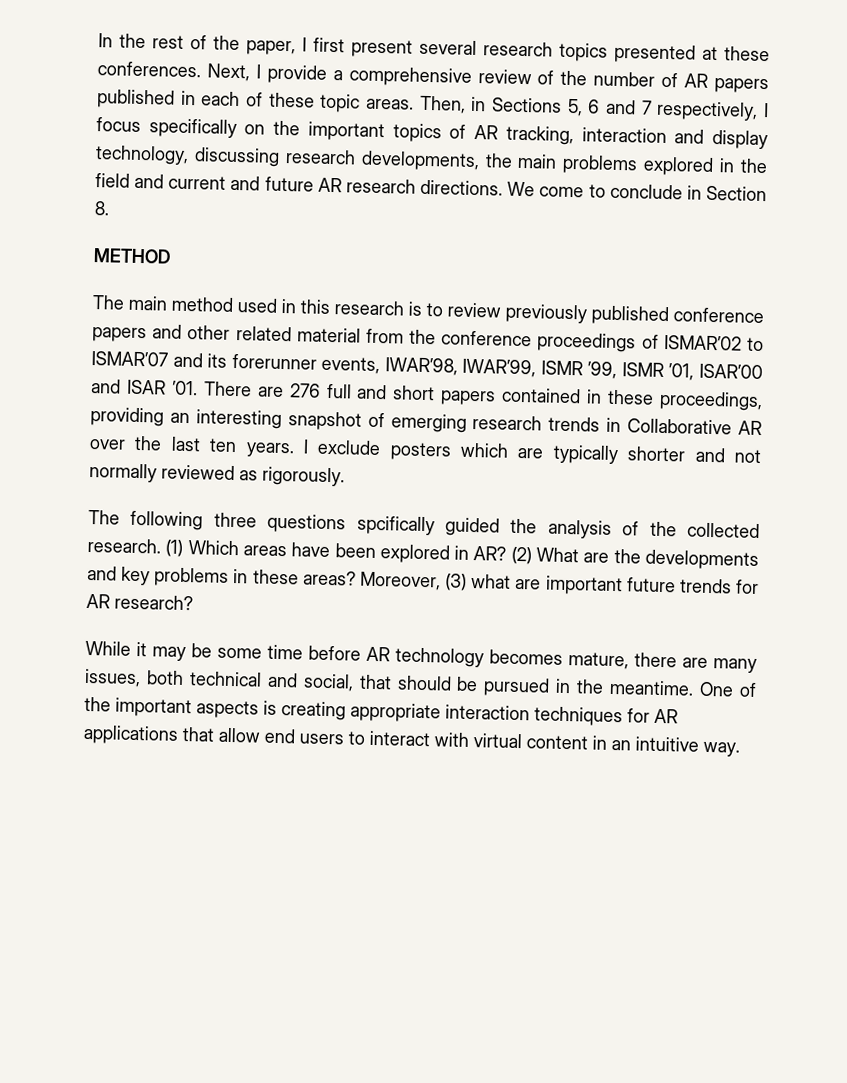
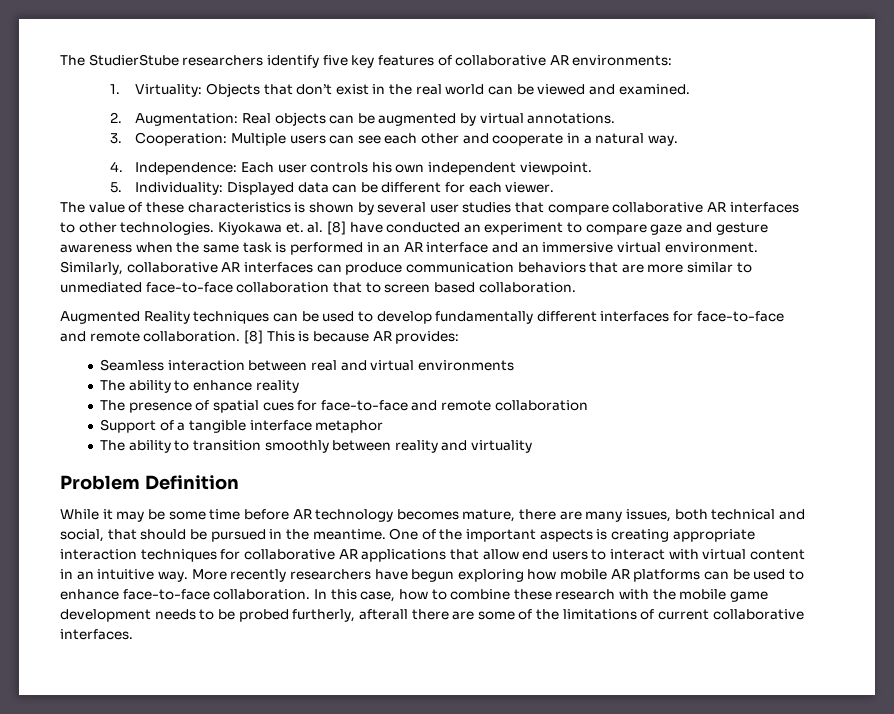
[98,33,770,64] [97,61,769,94] [97,89,769,121] [96,117,769,150] [95,145,769,176] [95,173,767,202] [94,201,110,216] [93,248,172,264] [92,295,764,326] [92,324,764,353] [91,351,763,381] [91,379,763,412] [90,407,762,436] [89,435,761,465] [89,462,345,487] [88,509,760,539] [87,537,759,571] [87,565,759,596] [86,593,193,611] In the rest of the paper, I first present several research topics presented at these conferences. Next, I provide a comprehensive review of the number of AR papers published in each of these topic areas. Then, in Sections 5, 6 and 7 respectively, I focus specifically on the important topics of AR tracking, interaction and display technology, discussing research developments, the main problems explored in the field and current and future AR research directions. We come to conclude in Section 8. // METHOD // The main method used in this research is to review previously published conference papers and other related material from the conference proceedings of ISMAR’02 to ISMAR’07 and its forerunner events, IWAR’98, IWAR’99, ISMR ’99, ISMR ’01, ISAR’00 and ISAR ’01. There are 276 full and short papers contained in these proceedings, providing an interesting snapshot of emerging research trends in Collaborative AR over the last ten years. I exclude posters which are typically shorter and not normally reviewed as rigorously. // The following three questions spcifically guided the analysis of the collected research. (1) Which areas have been explored in AR? (2) What are the developments and key problems in these areas? Moreover, (3) what are important future trends for AR research? -> [60,54,673,68] [110,83,690,97] [110,112,616,126] [110,132,678,146] [110,161,592,175] [110,182,555,195] [60,202,799,215] [60,221,768,235] [60,242,758,255] [60,261,752,275] [60,282,576,293] [60,311,784,324] [60,330,460,344] [99,359,514,371] [99,380,299,393] [99,400,588,413] [99,419,384,433] [99,440,533,453] [60,475,239,490] The StudierStube researchers identify five key features of collaborative AR environments: // 1. Virtuality: Objects that don’t exist in the real world can be viewed and examined. // 2. Augmentation: Real objects can be augmented by virtual annotations. // 3. Cooperation: Multiple users can see each other and cooperate in a natural way. // 4. Independence: Each user controls his own independent viewpoint. // 5. Individuality: Displayed data can be different for each viewer. // The value of these characteristics is shown by several user studies that compare collaborative AR interfaces to other technologies. Kiyokawa et. al. [8] have conducted an experiment to compare gaze and gesture awareness when the same task is performed in an AR interface and an immersive virtual environment. Similarly, collaborative AR interfaces can produce communication behaviors that are more similar to unmediated face-to-face collaboration that to screen based collaboration. // Augmented Reality techniques can be used to develop fundamentally different interfaces for face-to-face and remote collaboration. [8] This is because AR provides: // Seamless interaction between real and virtual environments // The ability to enhance reality // The presence of spatial cues for face-to-face and remote collaboration // Support of a tangible interface metaphor // The ability to transition smoothly between reality and virtuality // Problem Definition
(650, 715) none -> [243,549,335,560] collaborative
(740, 749) none -> [191,569,804,582] [60,589,769,602] [60,609,804,622] [60,629,133,640] More recently researchers have begun exploring how mobile AR platforms can be used to enhance face-to-face collaboration. In this case, how to combine these research with the mobile game development needs to be probed furtherly, afterall there are some of the limitations of current collaborative interfaces.

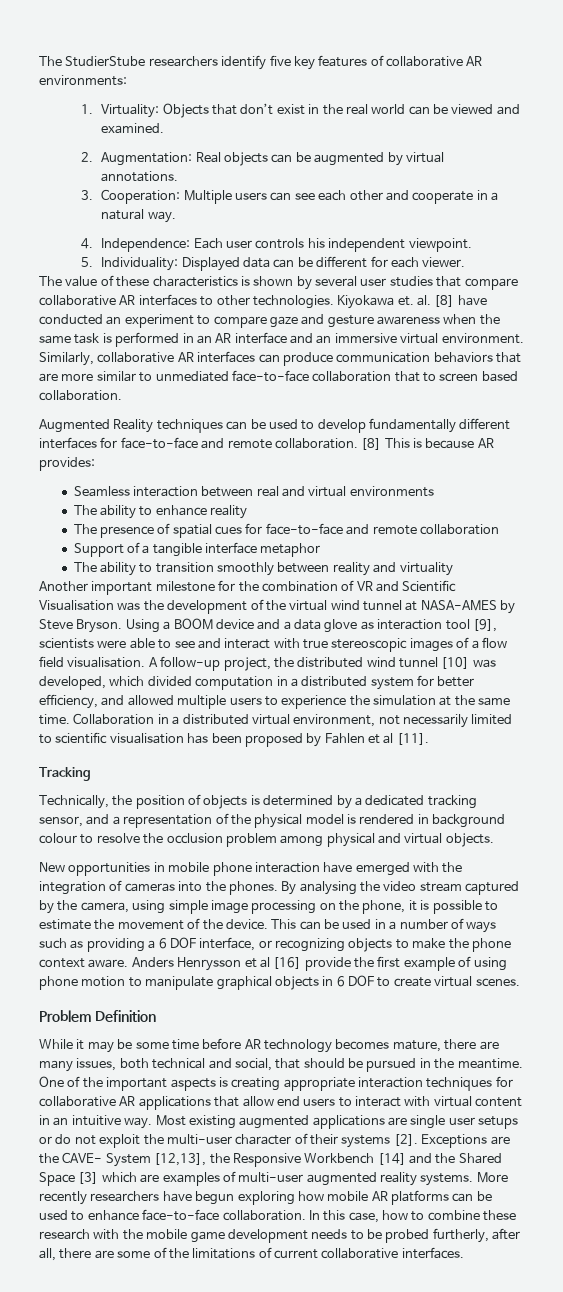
[395,164,425,173] own -> (325, 243) none
(533, 446) none -> [39,580,457,595] [39,599,516,614] [39,618,497,633] [39,637,507,652] [39,656,496,671] [39,675,475,690] [39,694,511,709] [39,713,513,728] [39,732,429,747] [39,767,91,781] [39,794,477,809] [39,813,506,828] [39,833,494,847] [39,862,463,876] [39,880,520,895] [39,900,498,914] [39,918,497,933] [39,937,511,952] [39,956,507,971] [39,975,520,990] // Another important milestone for the combination of VR and Scientific Visualisation was the development of the virtual wind tunnel at NASA-AMES by Steve Bryson. Using a BOOM device and a data gIove as interaction tool [9], scientists were able to see and interact with true stereoscopic images of a flow field visualisation. A follow-up project, the distributed wind tunnel [10] was developed, which divided computation in a distributed system for better efficiency, and allowed multiple users to experience the simulation at the same time. Collaboration in a distributed virtual environment, not necessarily limited to scientific visualisation has been proposed by Fahlen et al [11]. // Tracking // Technically, the position of objects is determined by a dedicated tracking sensor, and a representation of the physical model is rendered in background colour to resolve the occlusion problem among physical and virtual objects. // New opportunities in mobile phone interaction have emerged with the integration of cameras into the phones. By analysing the video stream captured by the camera, using simple image processing on the phone, it is possible to estimate the movement of the device. This can be used in a number of ways such as providing a 6 DOF interface, or recognizing objects to make the phone context aware. Anders Henrysson et al [16] provide the first example of using phone motion to manipulate graphical objects in 6 DOF to create virtual scenes.
(188, 576) none -> [155,1115,519,1129] [39,1133,510,1148] [39,1152,502,1167] [39,1171,474,1186] Most existing augmented applications are single user setups or do not exploit the multi-user character of their systems [2]. Exceptions are the CAVE- System [12,13], the Responsive Workbench [14] and the Shared Space [3] which are examples of multi-user augmented reality systems.
[358,609,408,620] afterall -> [492,1228,521,1240] [39,1248,56,1261] after all,

